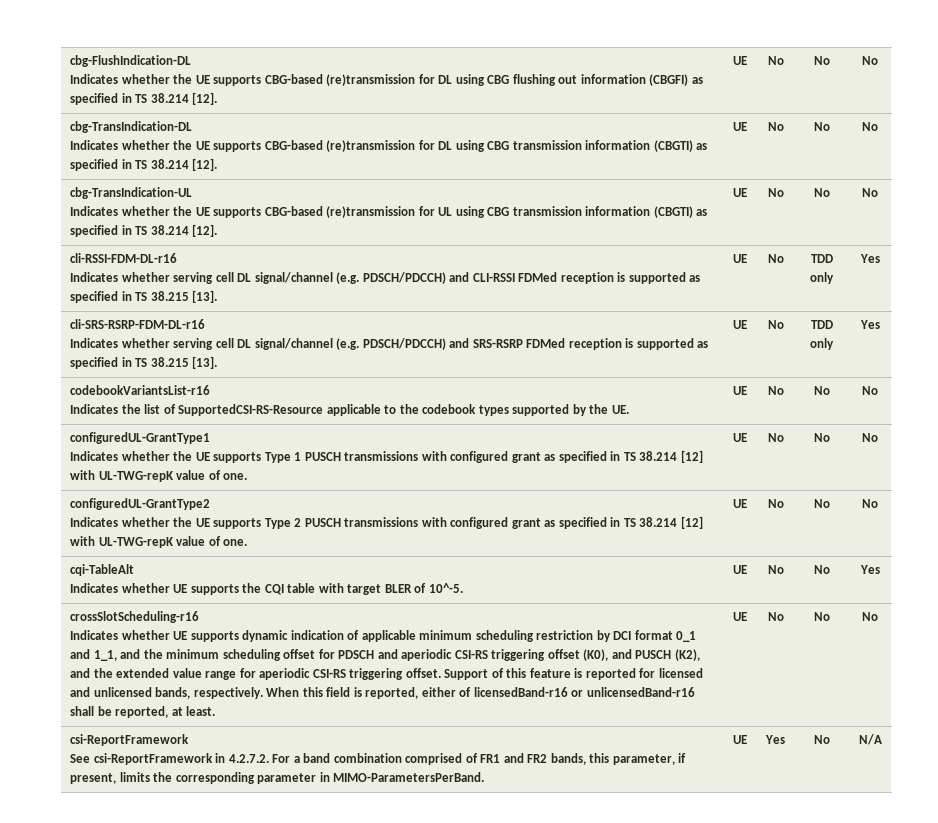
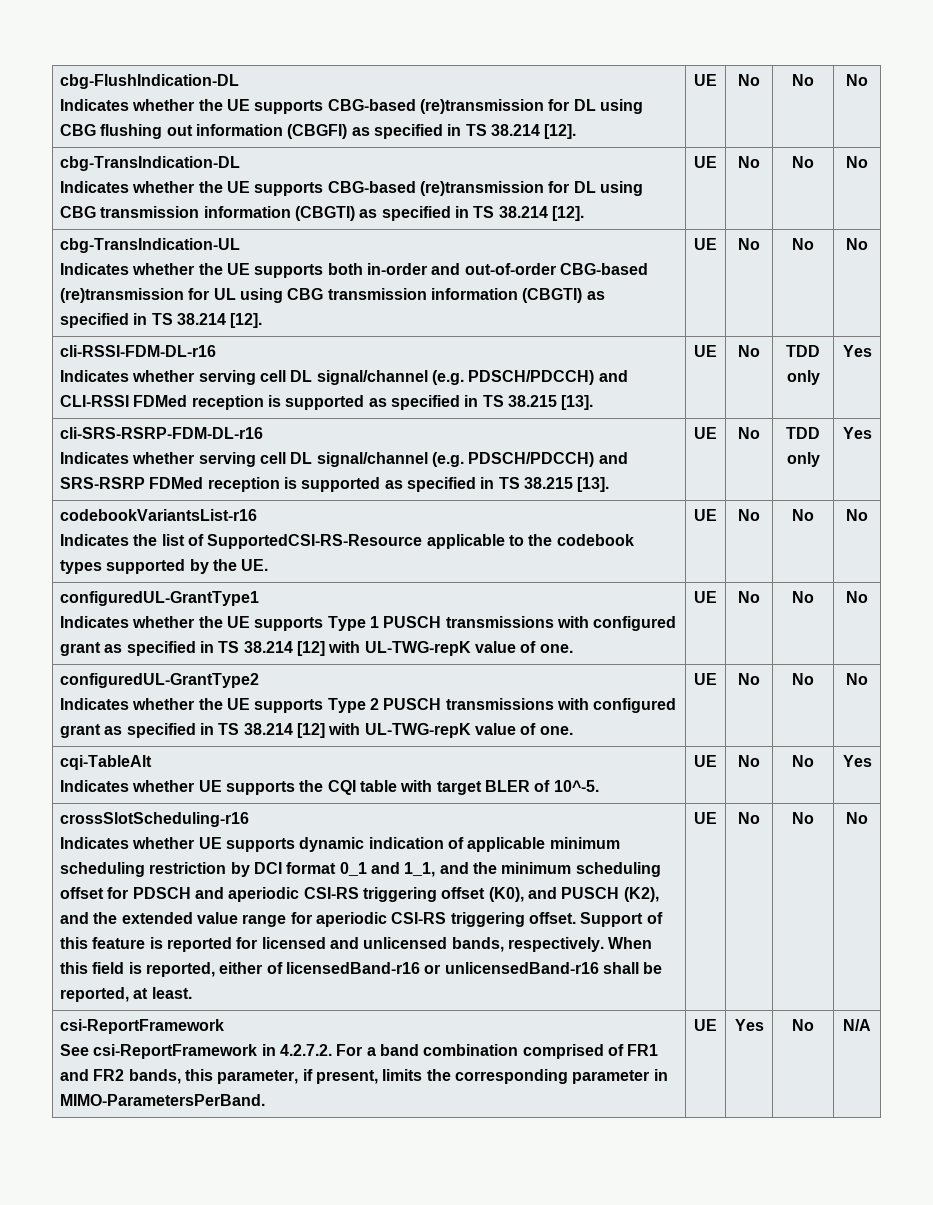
(262, 212) none -> [327,263,556,275] both in-order and out-of-order

